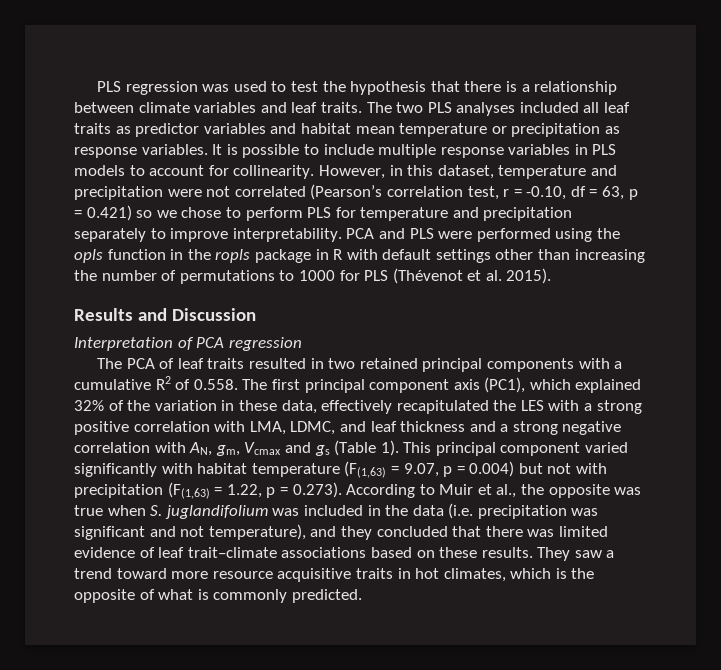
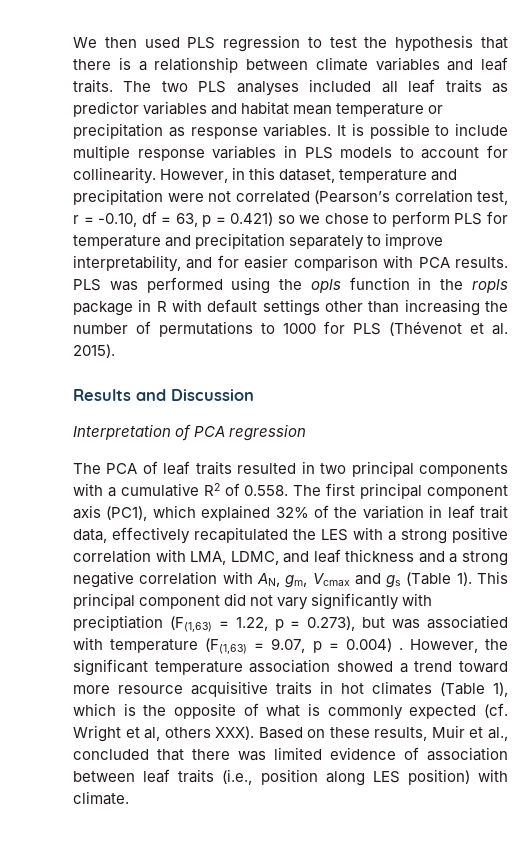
[97,81,267,95] PLS regression was used -> [73,35,301,52] We then used PLS regression
[232,228,473,242] interpretability. PCA and PLS were -> [73,255,509,272] [73,279,138,291] interpretability, and for easier comparison with PCA results. PLS was
[359,358,418,369] retained -> (347, 468) none
[238,400,277,411] these -> [447,505,508,519] leaf trait
[585,442,629,453] [74,463,248,477] varied significantly with habitat -> [224,593,433,610] [73,615,509,632] [73,637,103,650] did not vary significantly with preciptiation (F(1,63) = 1.22, p = 0.273), but was associatied with
[518,463,608,474] [74,482,642,499] [74,503,599,519] [74,524,608,540] [74,547,602,561] but not with precipitation (F(1,63) = 1.22, p = 0.273). According to Muir et al., the opposite was true when S. juglandifolium was included in the data (i.e. precipitation was significant and not temperature), and they concluded that there was limited evidence of leaf trait–climate associations based on these results. They saw -> [398,639,509,653] [73,659,394,676] . However, the significant temperature association showed
[443,568,506,582] climates, -> [372,681,508,697] climates (Table 1),
[291,589,362,603] predicted. -> [409,703,508,719] [73,725,508,742] [73,747,508,761] [73,769,508,786] [73,791,129,805] expected (cf. Wright et al, others XXX). Based on these results, Muir et al., concluded that there was limited evidence of association between leaf traits (i.e., position along LES position) with climate.

